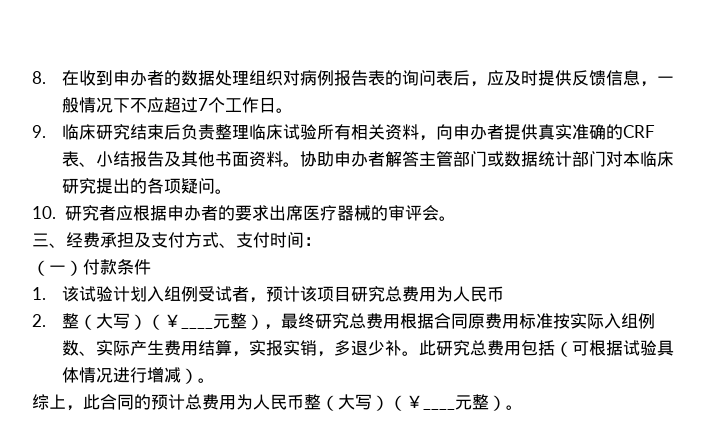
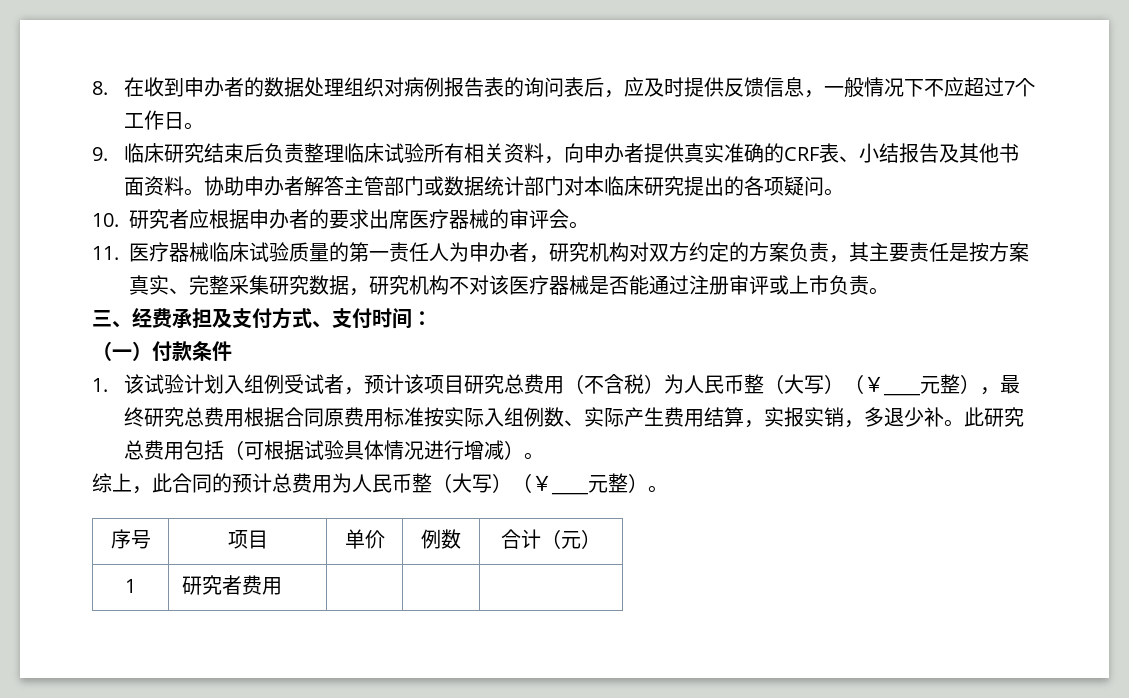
(456, 218) none -> [92,242,1029,263] [129,275,889,296] // 11.医疗器械临床试验质量的第一责任人为申办者，研究机构对双方约定的方案负责，其主要责任是按方案真实、完整采集研究数据，研究机构不对该医疗器械是否能通过注册审评或上市负责。
[435,286,504,302] [32,314,46,327] 为人民币 // 2. -> [563,374,744,394] （不含税）为人民币
(523, 407) none -> [110,529,151,549] [227,530,268,549] [344,529,385,549] [421,529,461,549] [500,529,601,549] [125,579,136,593] [182,575,283,595] // 序号 | 项目 | 单价 | 例数 | 合计（元） // 1 | 研究者费用 | | |

